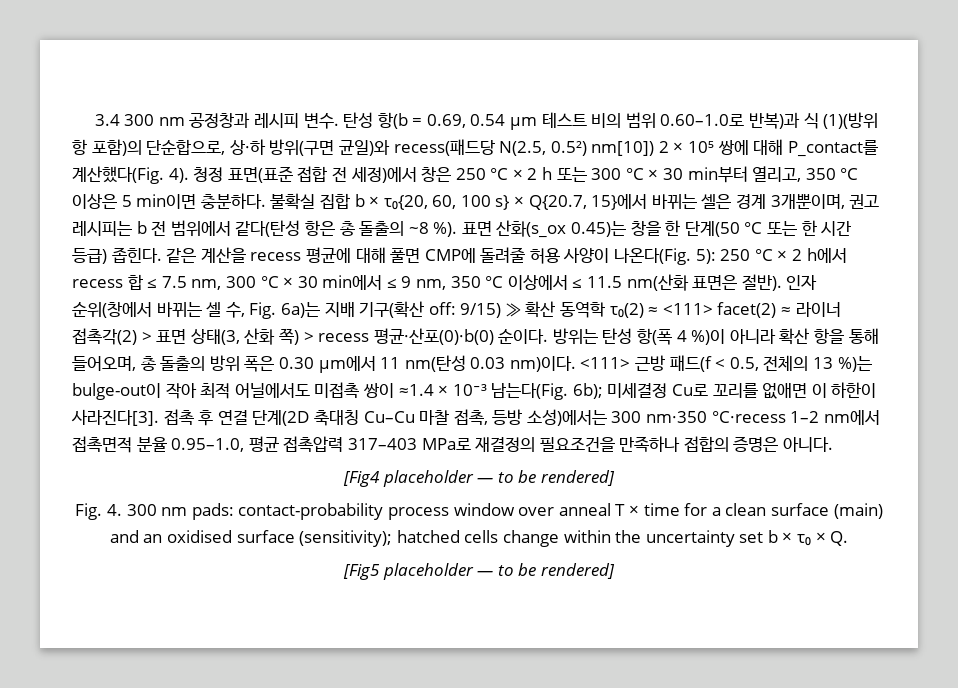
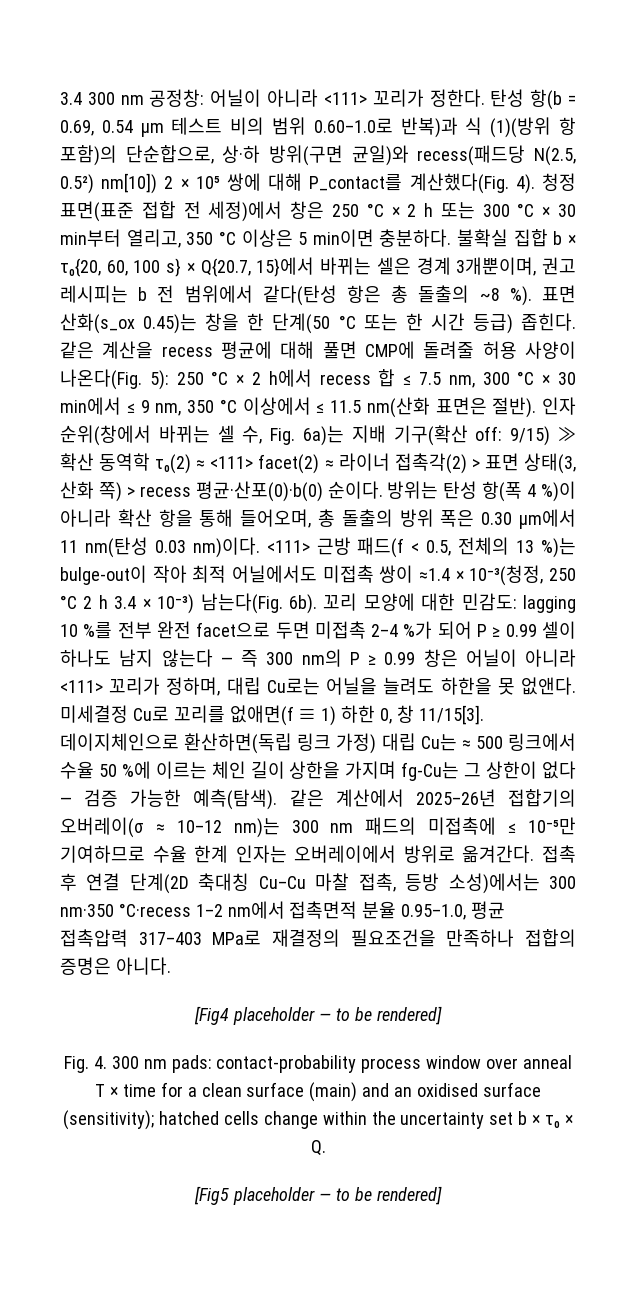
[189,112,339,129] 공정창과 레시피 변수. -> [149,89,485,107] 공정창: 어닐이 아니라 <111> 꼬리가 정한다.
[452,382,877,400] [71,409,159,426] 10⁻³ 남는다(Fig. 6b); 미세결정 Cu로 꼬리를 없애면 이 하한이 사라진다[3]. -> [469,565,577,586] [60,593,577,614] [60,621,577,639] [60,649,576,667] [60,677,576,696] [60,705,484,726] [60,733,576,754] [60,761,576,781] [60,789,576,810] [60,817,577,838] [60,845,535,863] 10⁻³(청정, 250 °C 2 h 3.4 × 10⁻³) 남는다(Fig. 6b). 꼬리 모양에 대한 민감도: lagging 10 %를 전부 완전 facet으로 두면 미접촉 2–4 %가 되어 P ≥ 0.99 셀이 하나도 남지 않는다 — 즉 300 nm의 P ≥ 0.99 창은 어닐이 아니라 <111> 꼬리가 정하며, 대립 Cu로는 어닐을 늘려도 하한을 못 없앤다. 미세결정 Cu로 꼬리를 없애면(f ≡ 1) 하한 0, 창 11/15[3]. 데이지체인으로 환산하면(독립 링크 가정) 대립 Cu는 ≈ 500 링크에서 수율 50 %에 이르는 체인 길이 상한을 가지며 fg-Cu는 그 상한이 없다 — 검증 가능한 예측(탐색). 같은 계산에서 2025–26년 접합기의 오버레이(σ ≈ 10–12 nm)는 300 nm 패드의 미접촉에 ≤ 10⁻⁵만 기여하므로 수율 한계 인자는 오버레이에서 방위로 옮겨간다.

